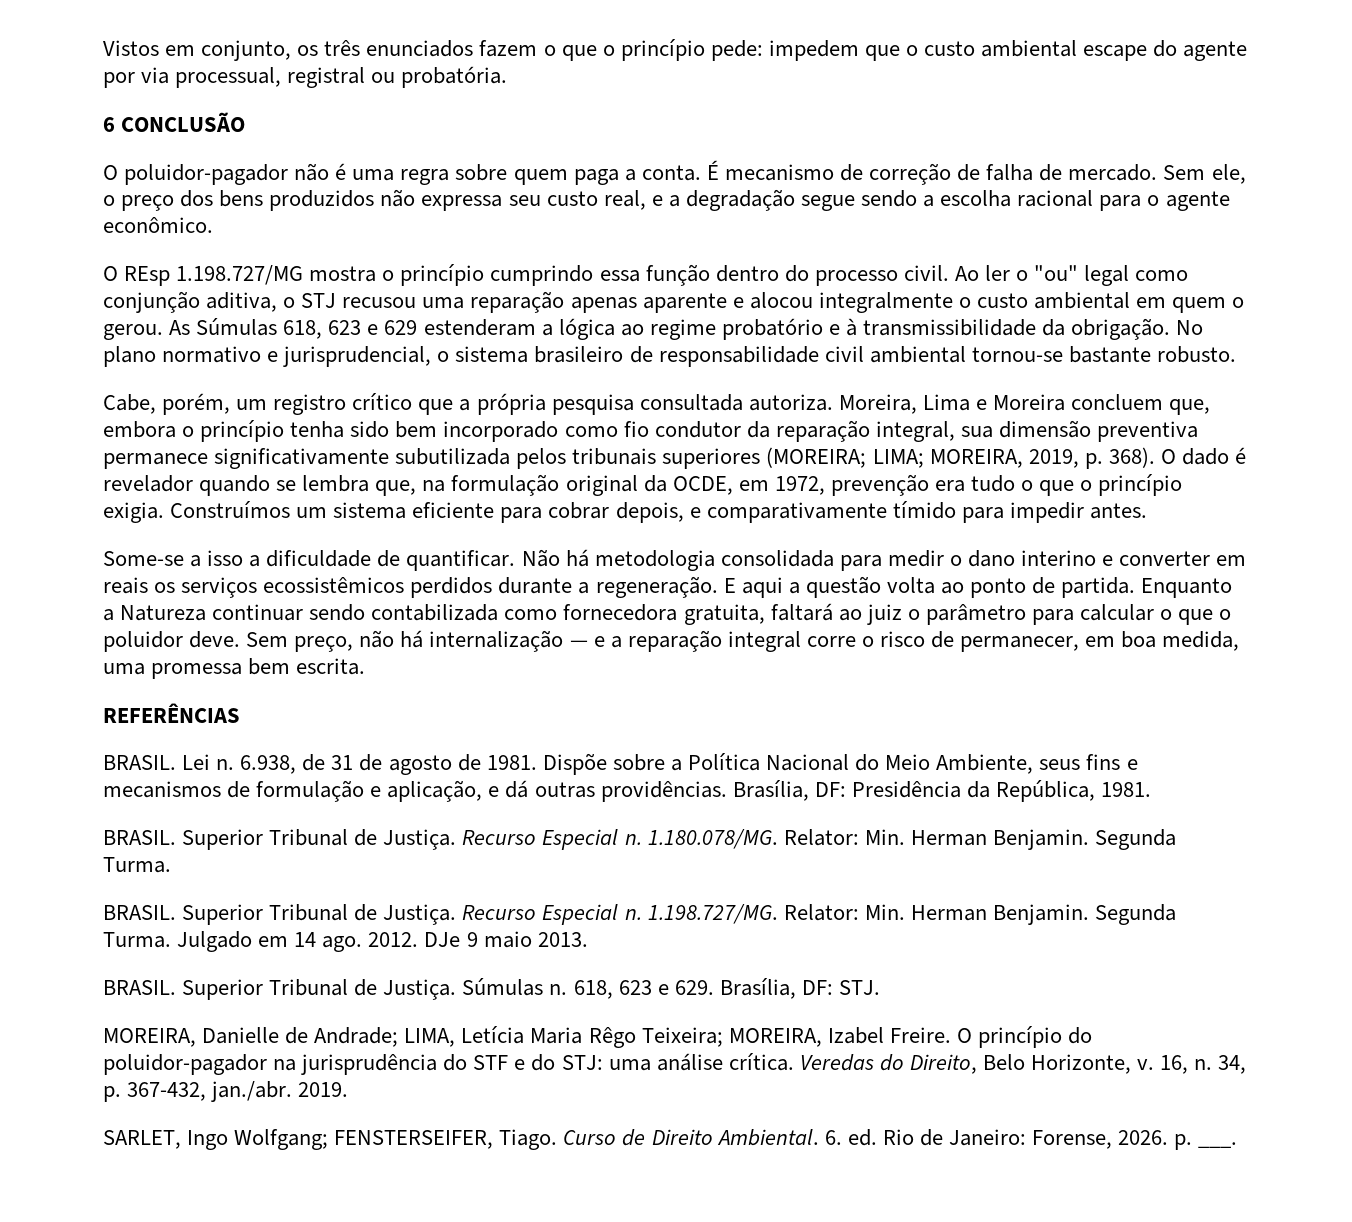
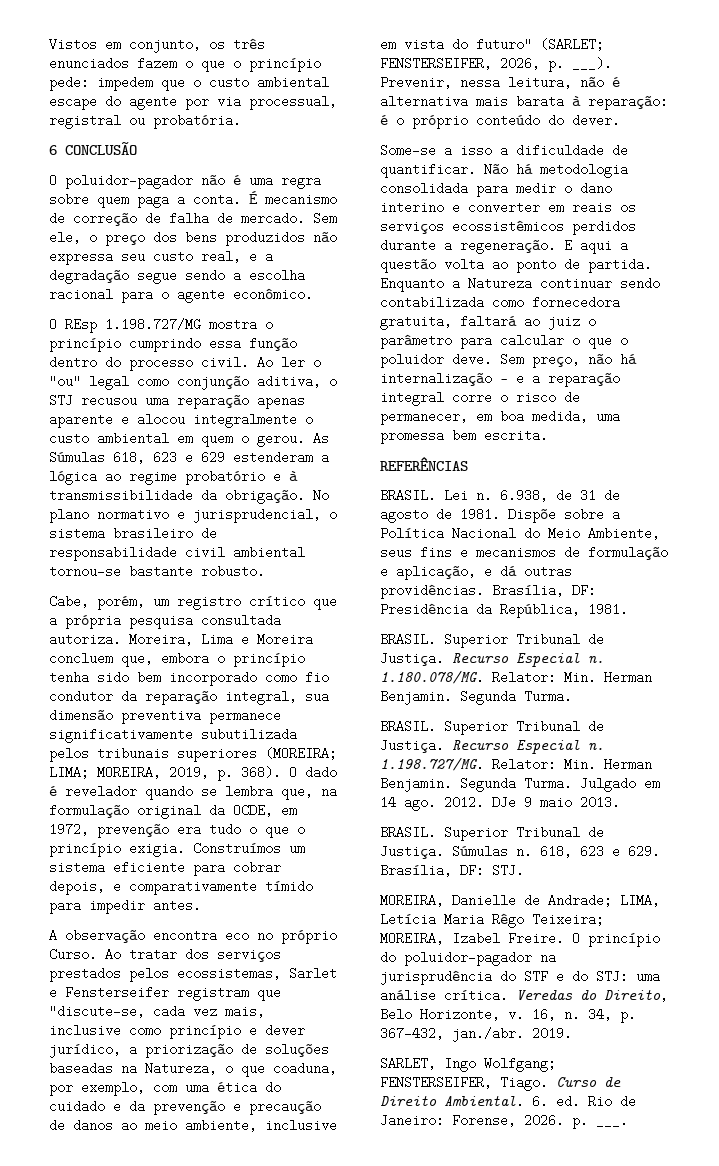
(1147, 511) none -> [49,929,337,944] [49,948,281,962] [49,967,337,982] [49,986,281,1001] [49,1005,265,1018] [49,1024,305,1039] [49,1043,329,1058] [49,1062,337,1077] [49,1081,281,1096] [49,1100,321,1115] [49,1119,337,1132] [380,38,604,51] [380,57,612,72] [380,76,620,89] [380,95,668,110] [380,114,620,129] // A observação encontra eco no próprio Curso. Ao tratar dos serviços prestados pelos ecossistemas, Sarlet e Fensterseifer registram que "discute-se, cada vez mais, inclusive como princípio e dever jurídico, a priorização de soluções baseadas na Natureza, o que coaduna, por exemplo, com uma ética do cuidado e da prevenção e precaução de danos ao meio ambiente, inclusive em vista do futuro" (SARLET; FENSTERSEIFER, 2026, p. ___). Prevenir, nessa leitura, não é alternativa mais barata à reparação: é o próprio conteúdo do dever.

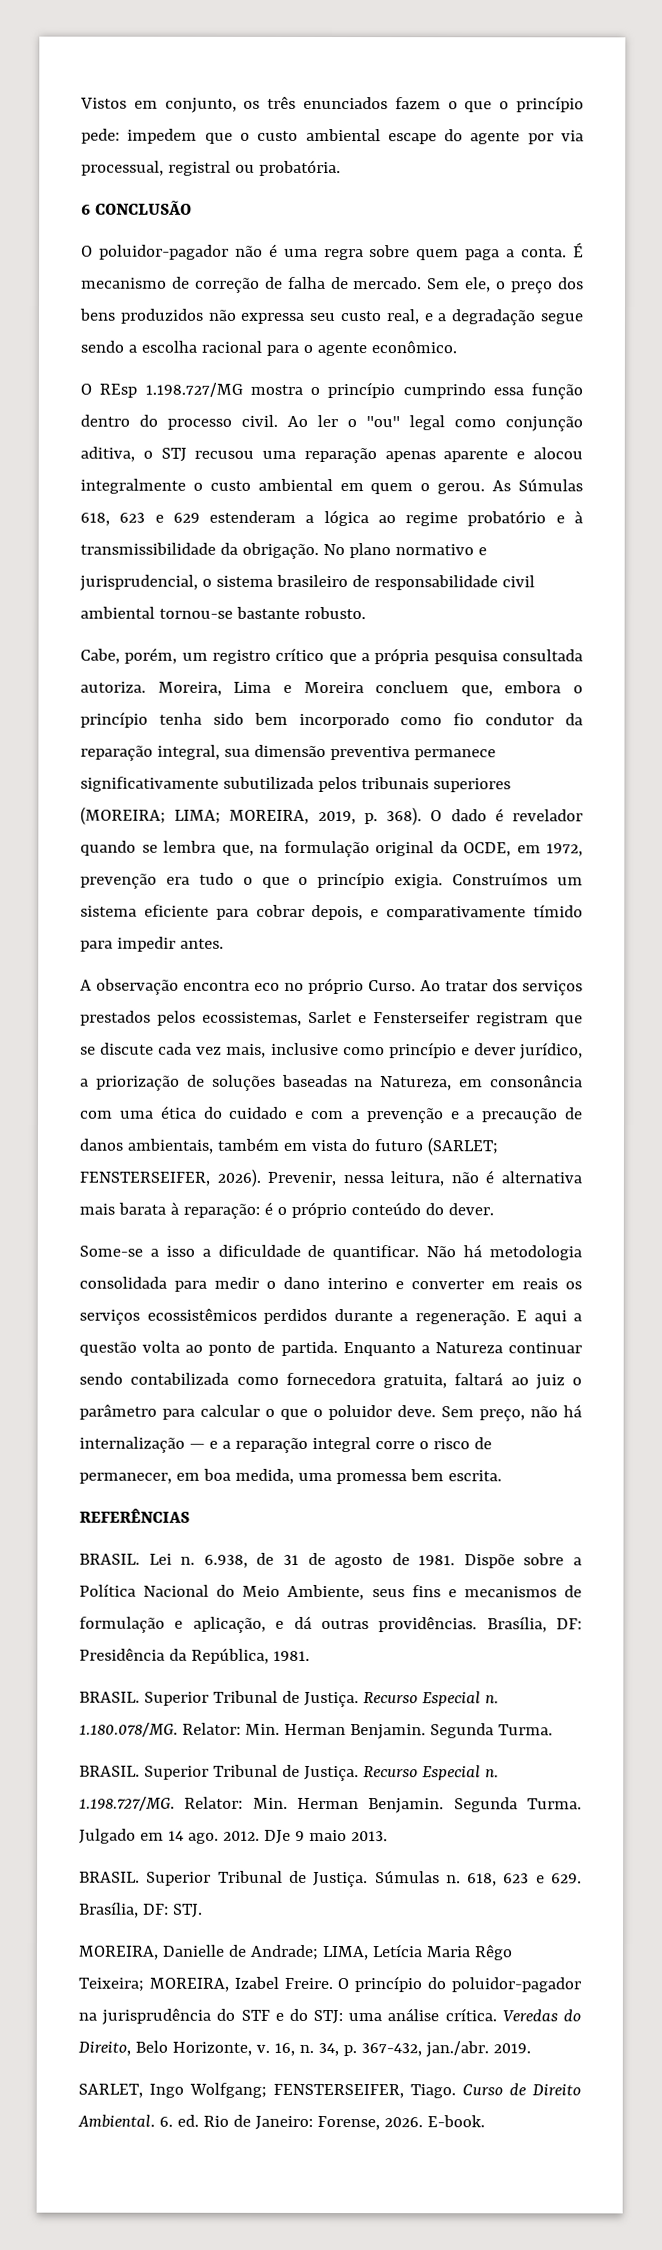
[49,1005,145,1018] "discute-se, -> [80,1042,155,1055] se discute
[225,1062,337,1077] [49,1081,145,1096] o que coaduna, por exemplo, -> [459,1075,583,1088] em consonância
[129,1100,145,1113] da -> [311,1110,360,1120] com a
(241, 1106) none -> [466,1111,476,1120] a
[121,1119,337,1132] ao meio ambiente, inclusive -> [126,1137,279,1154] ambientais, também
[476,38,532,51] futuro" -> [373,1139,423,1152] futuro
[500,57,612,72] 2026, p. ___). -> [216,1168,261,1187] 2026).
[572,1114,628,1129] p. ___. -> [426,2115,485,2128] E-book.

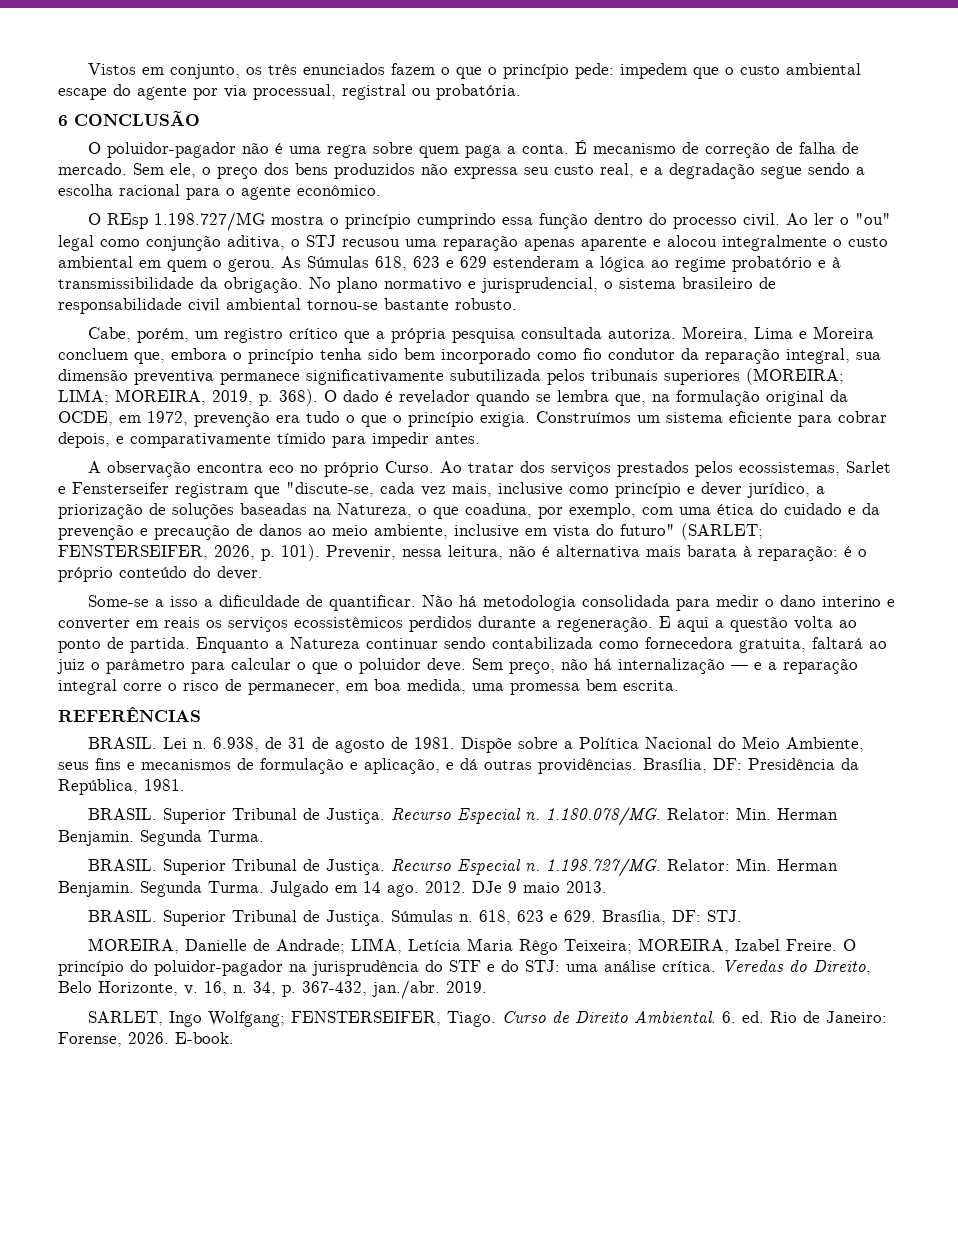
[80,1042,155,1055] se discute -> [286,482,374,497] "discute-se,
[459,1075,583,1088] em consonância -> [418,503,636,519] o que coaduna, por exemplo,
[311,1110,360,1120] com a -> [862,503,880,515] da
[466,1111,476,1120] a -> (148, 532) none
[126,1137,279,1154] ambientais, também -> [308,524,519,539] ao meio ambiente, inclusive
[373,1139,423,1152] futuro -> [620,524,675,536] futuro"
[216,1168,261,1187] 2026). -> [214,544,320,561] 2026, p. 101).

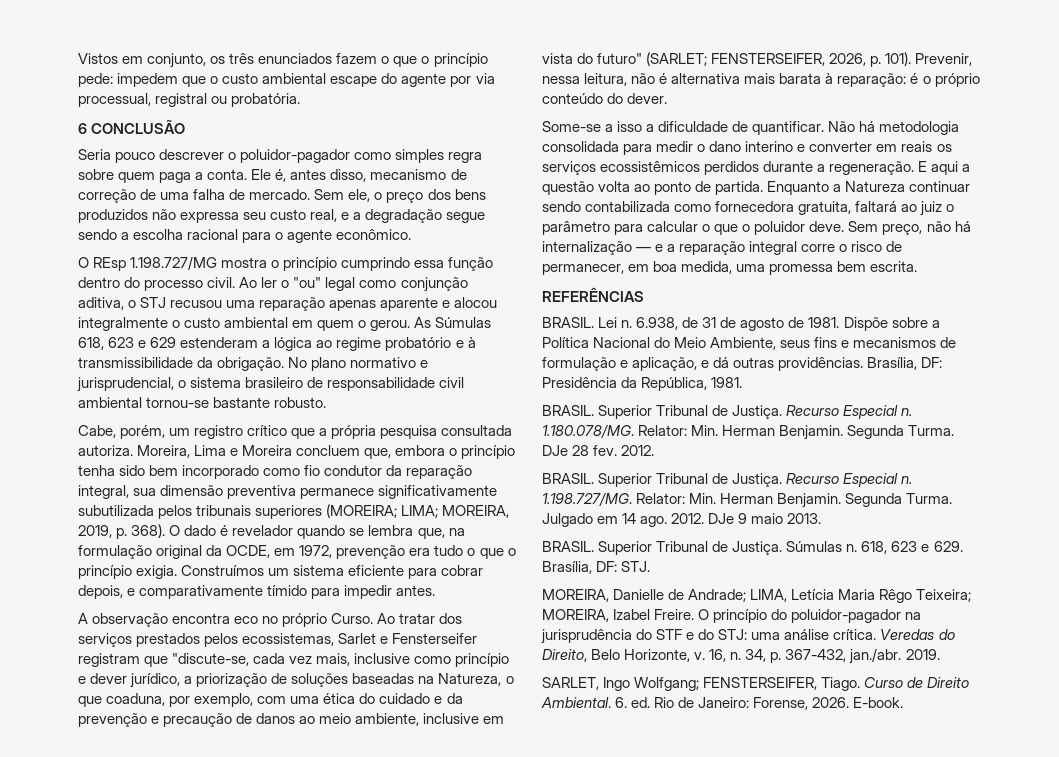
[87,142,321,158] O poluidor-pagador não é uma -> [78,149,445,163] Seria pouco descrever o poluidor-pagador como simples
[574,140,587,154] É -> [251,169,367,182] Ele é, antes disso,
(793, 148) none -> [160,192,190,200] uma
(264, 836) none -> [542,445,655,456] DJe 28 fev. 2012.

